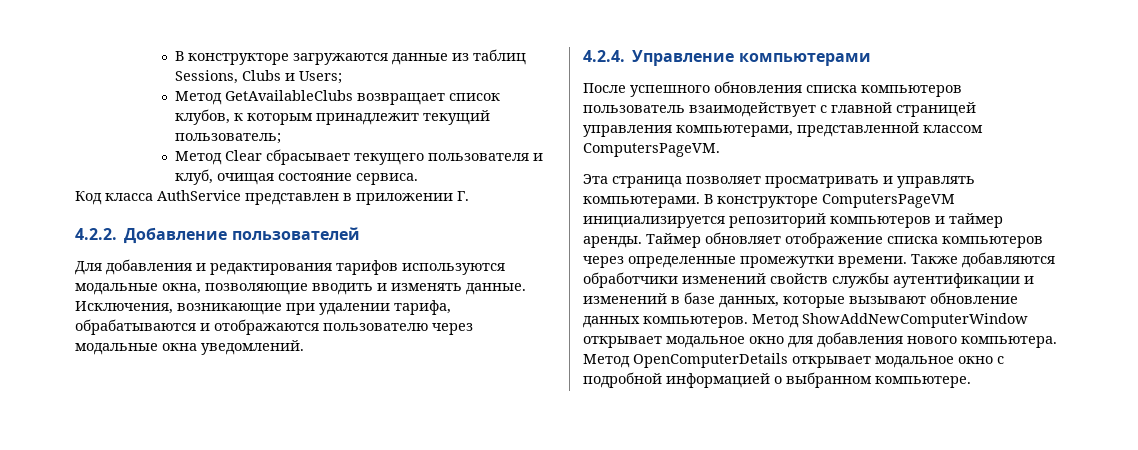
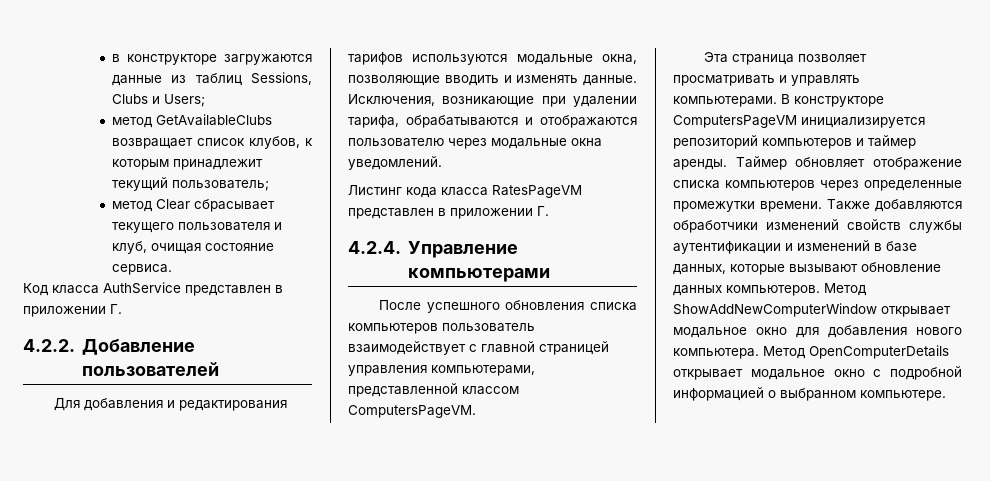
[175,51,185,61] В -> [111,54,120,62] в
[175,91,223,105] Метод -> [111,117,153,128] метод
[175,151,223,165] Метод -> [111,201,153,212] метод
(304, 347) none -> [348,185,582,198] [348,206,549,219] // Листинг кода класса RatesPageVM представлен в приложении Г.

